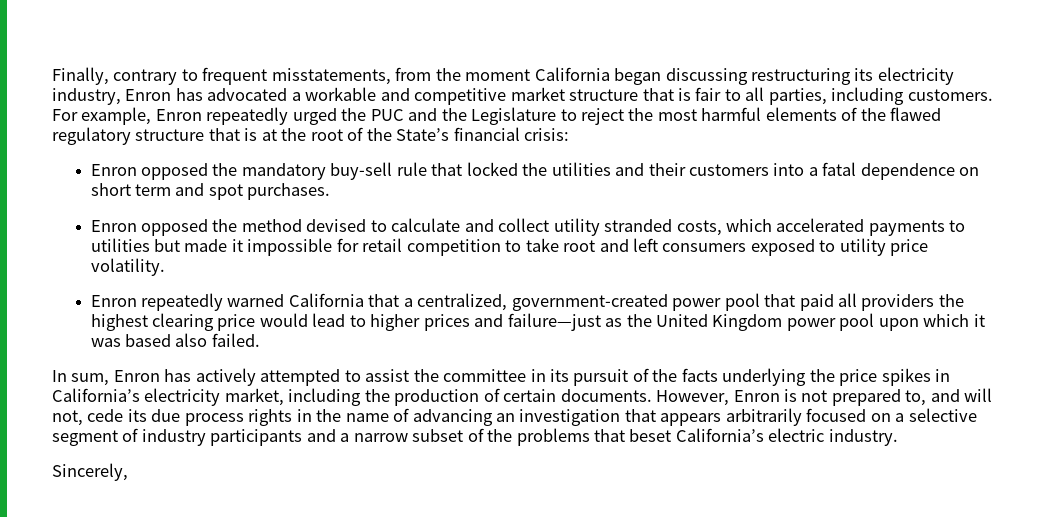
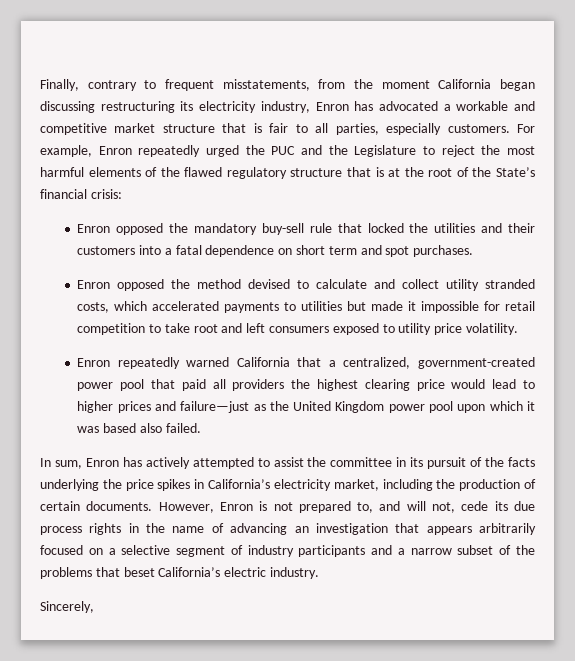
[831,87,905,105] including -> [386,123,442,135] especially

